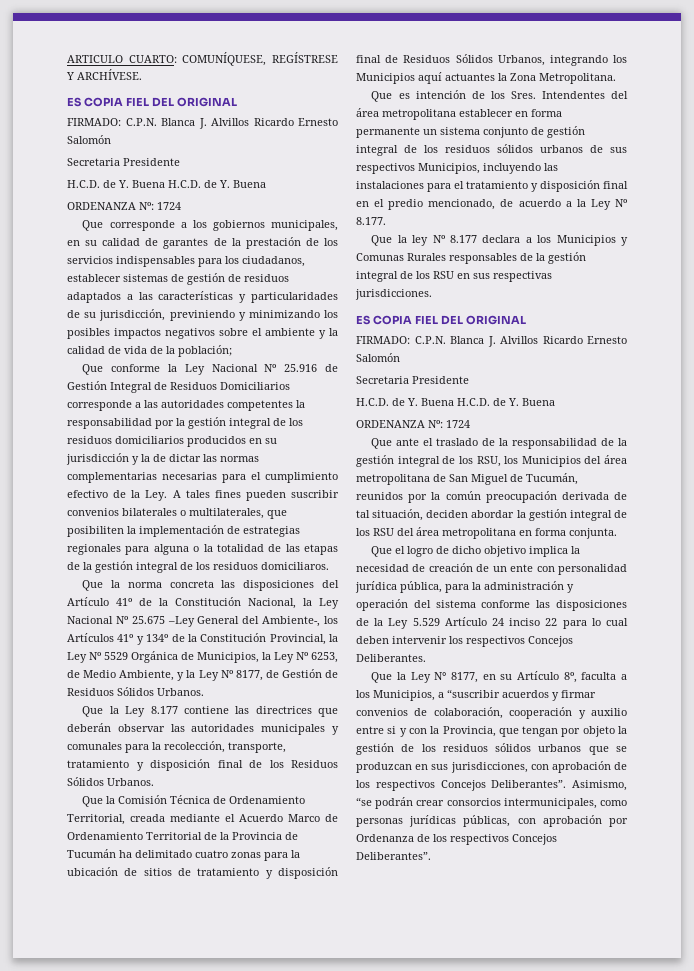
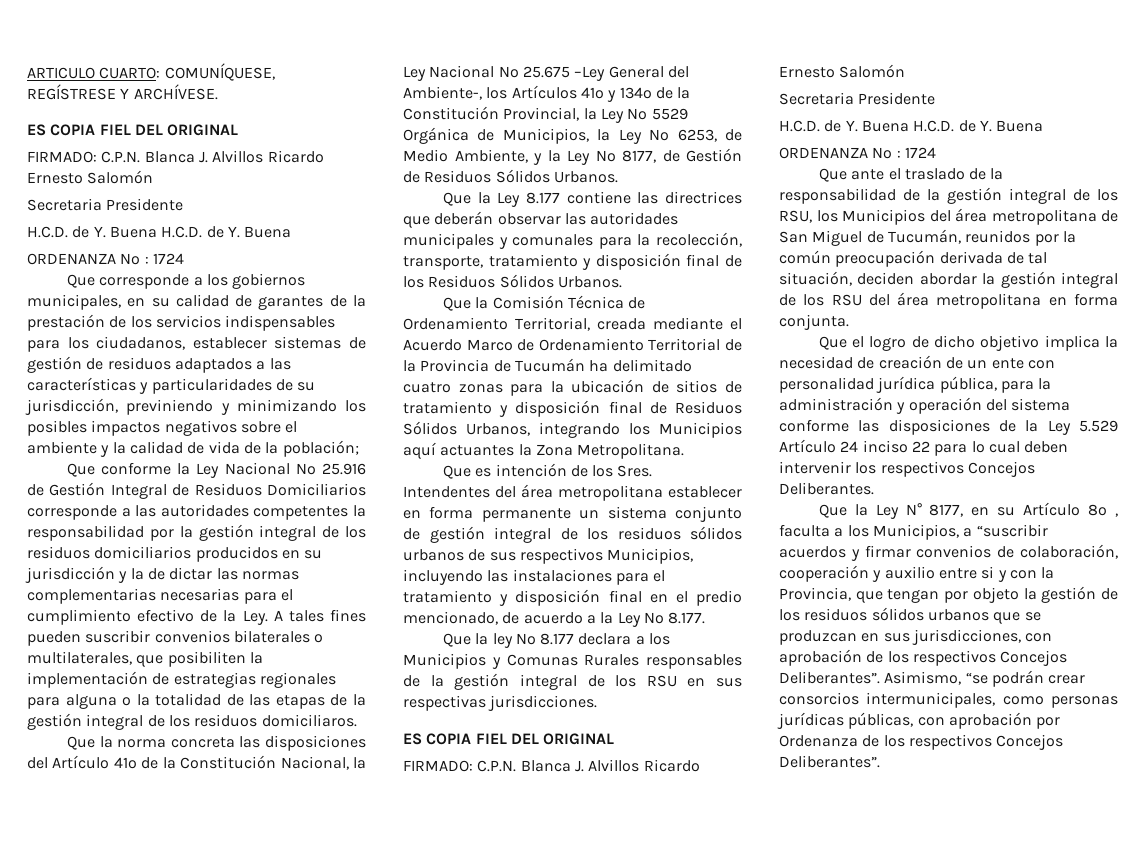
[139,202,154,210] Nº: -> [120,253,149,265] Nº :
[428,420,443,428] Nº: -> [872,147,901,159] Nº :
[563,672,577,683] 8º, -> [1088,504,1118,517] 8º ,

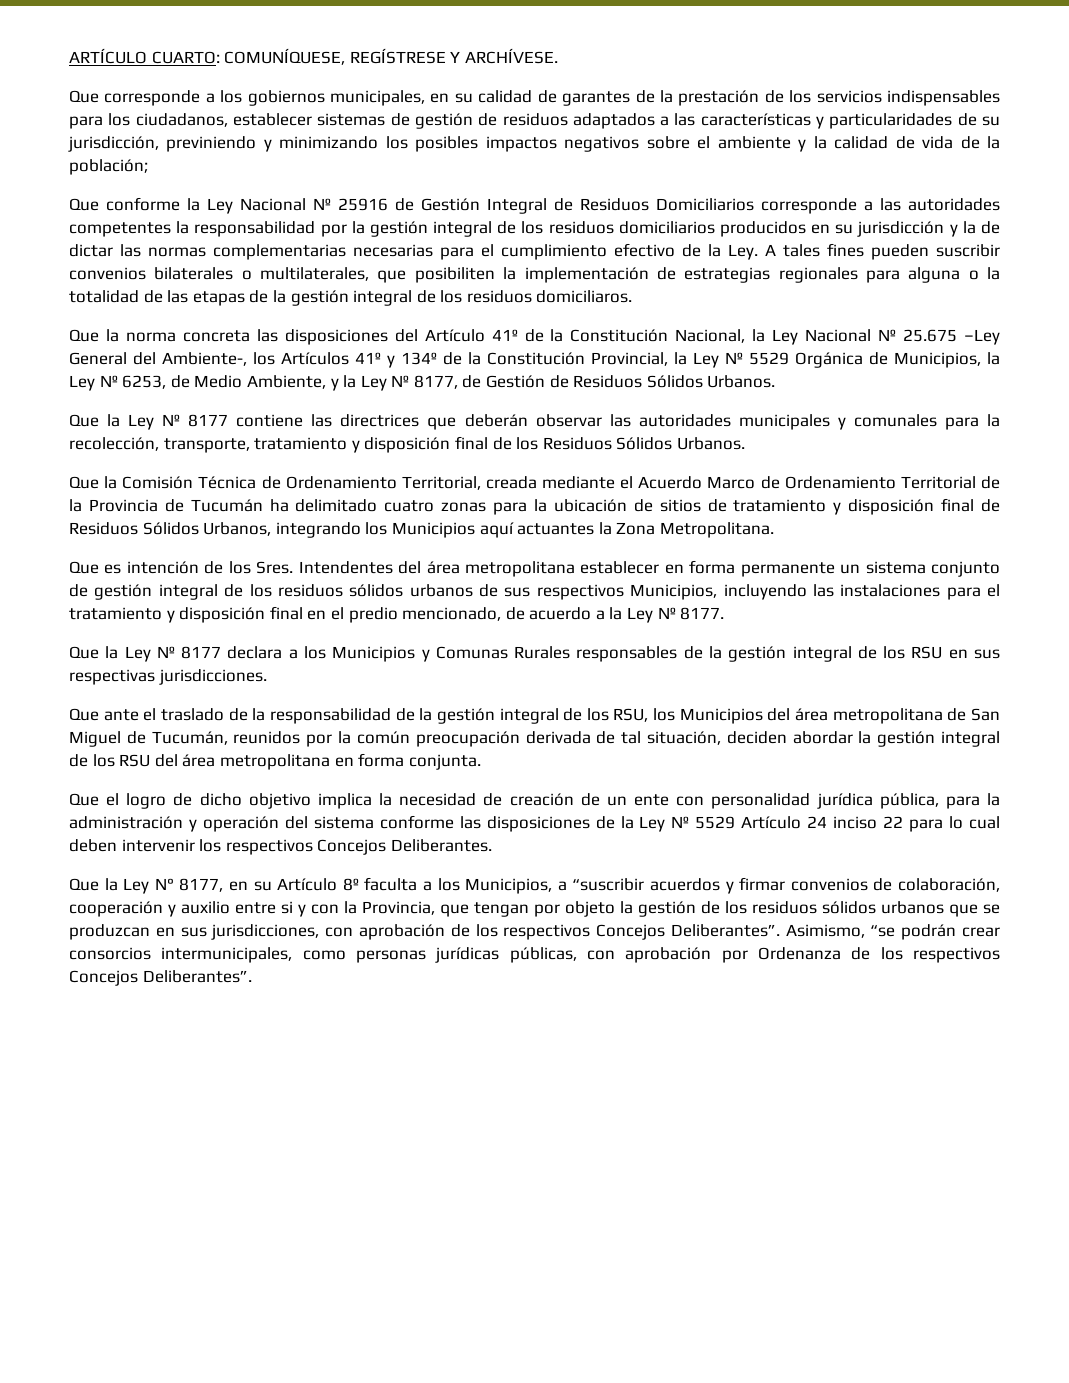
[27,67,95,79] ARTICULO -> [69,48,147,64] ARTÍCULO
[27,124,239,136] [27,150,324,163] [27,170,154,184] [27,198,184,211] [27,226,292,238] [27,253,184,265] // ES COPIA FIEL DEL ORIGINAL // FIRMADO: C.P.N. Blanca J. Alvillos Ricardo Ernesto Salomón // Secretaria Presidente // H.C.D. de Y. Buena H.C.D. de Y. Buena // ORDENANZA Nº : 1724 -> (558, 56) none
[322,463,366,475] 25.916 -> [338,198,388,211] 25916
[525,192,560,204] 8.177 -> [162,414,229,427] Nº 8177
[668,612,706,624] [442,633,575,648] 8.177. // Que la ley Nº 8.177 -> [680,607,725,620] [69,646,222,662] 8177. // Que la Ley Nº 8177
[403,733,615,745] [403,759,700,772] [779,64,906,78] [779,92,936,105] [779,120,1044,132] [779,147,936,159] // ES COPIA FIEL DEL ORIGINAL // FIRMADO: C.P.N. Blanca J. Alvillos Ricardo Ernesto Salomón // Secretaria Presidente // H.C.D. de Y. Buena H.C.D. de Y. Buena // ORDENANZA Nº : 1724 -> (267, 677) none
[1079,420,1118,432] 5.529 -> [671,816,736,829] Nº 5529
[1115,513,1118,517] , -> (359, 884) none

